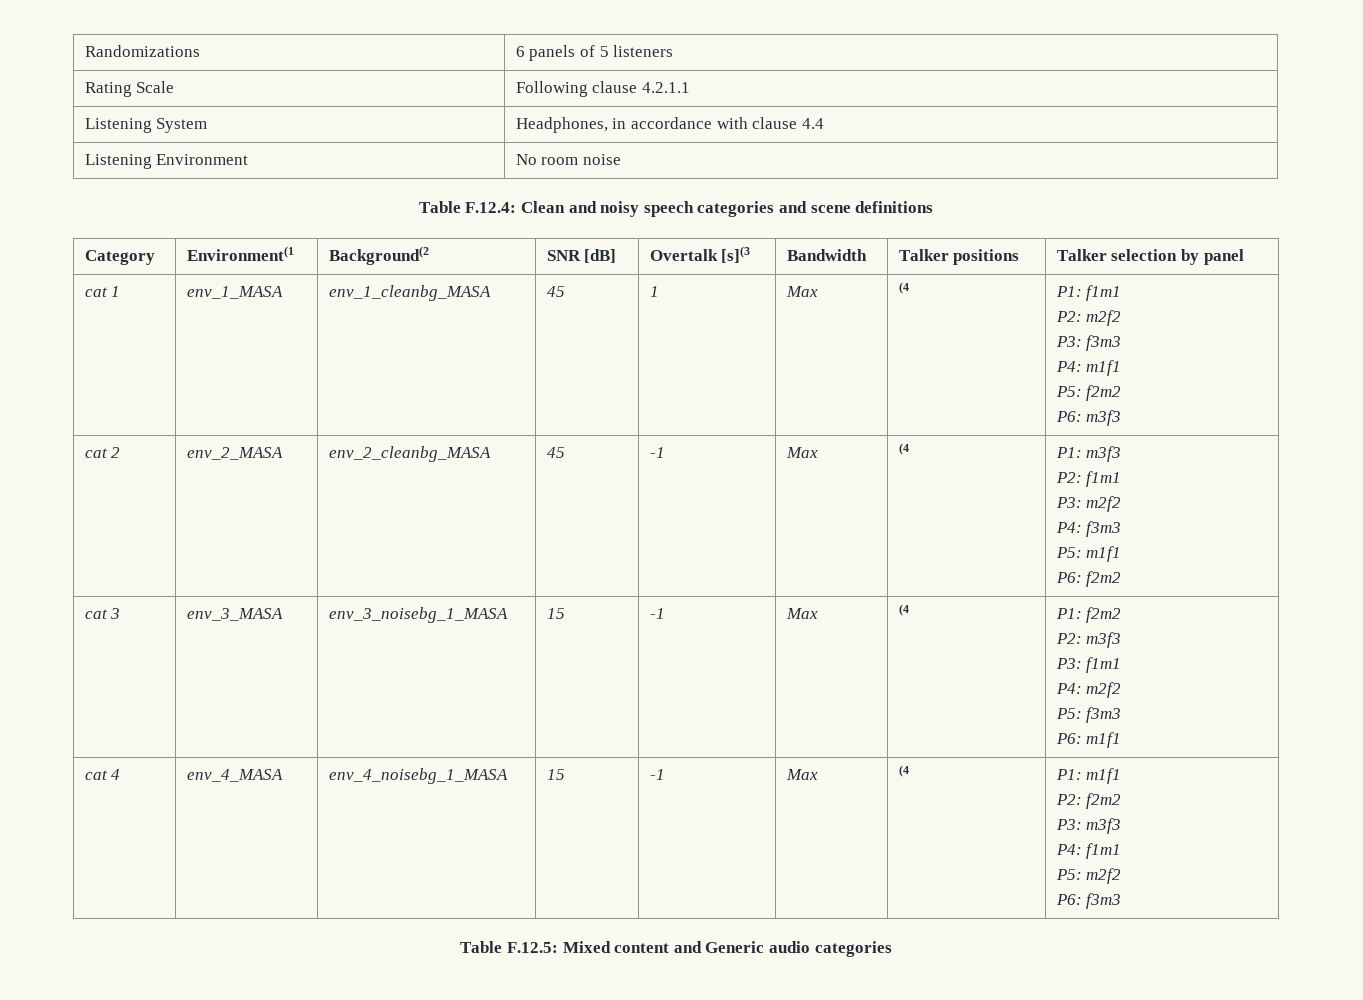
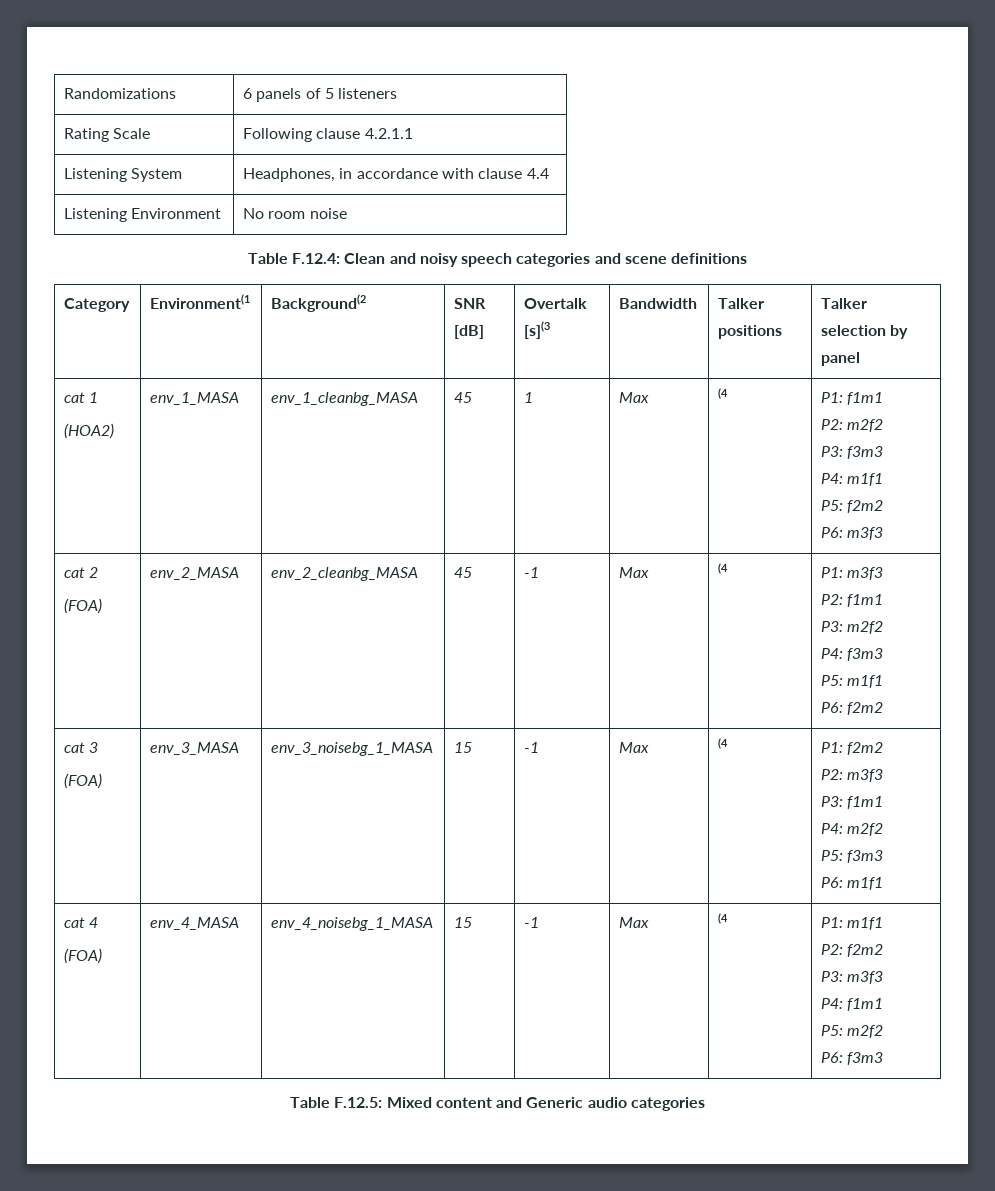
(121, 291) none -> [64,423,115,439] // (HOA2)
(121, 452) none -> [64,598,103,614] // (FOA)
(121, 613) none -> [64,773,103,789] // (FOA)
(121, 774) none -> [64,948,103,964] // (FOA)

